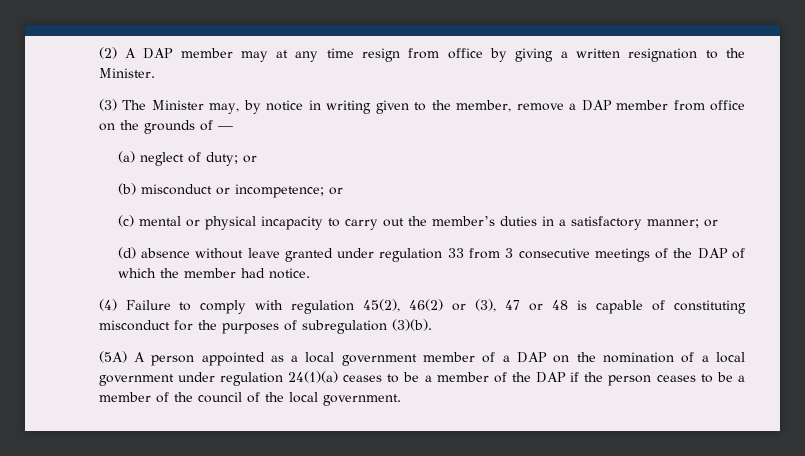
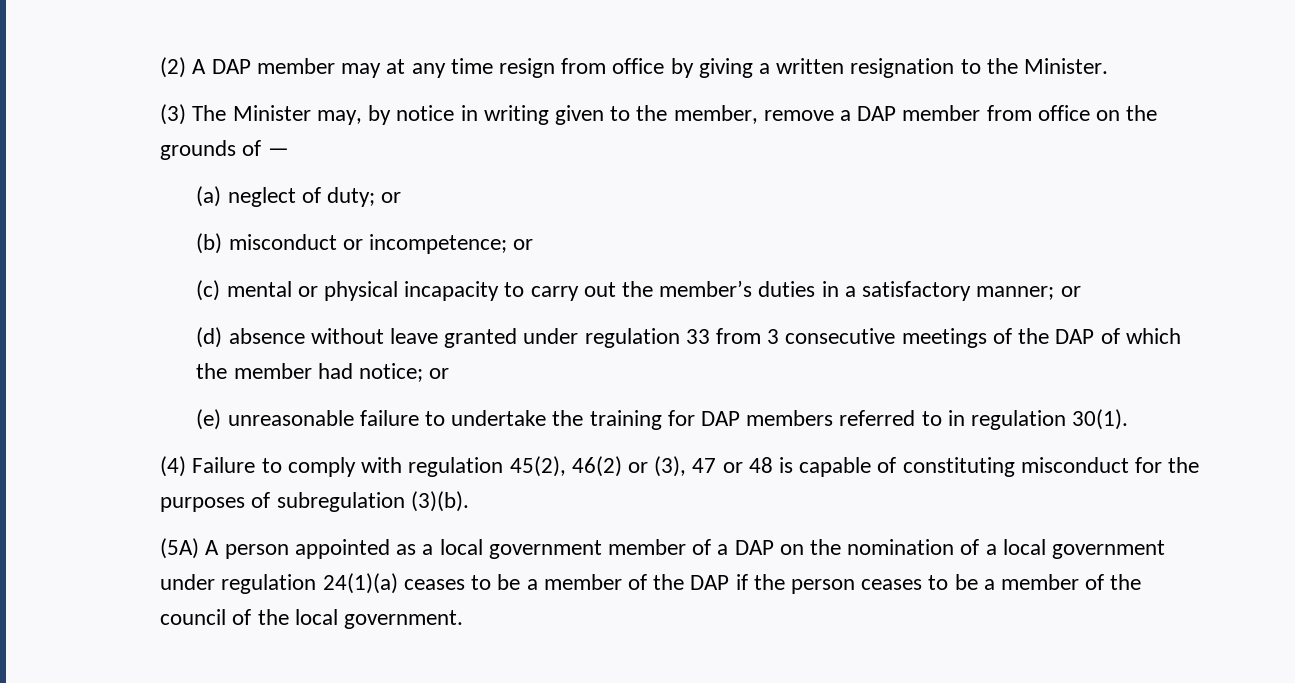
[268,268,310,279] notice. -> [358,363,450,382] [196,409,1129,430] notice; or // (e) unreasonable failure to undertake the training for DAP members referred to in regulation 30(1).

